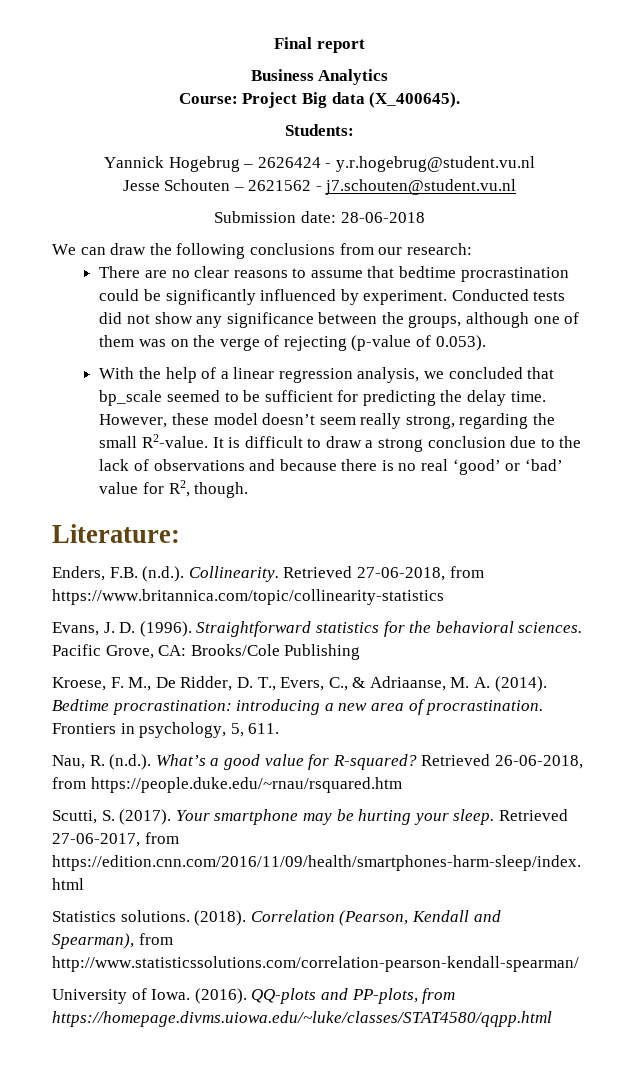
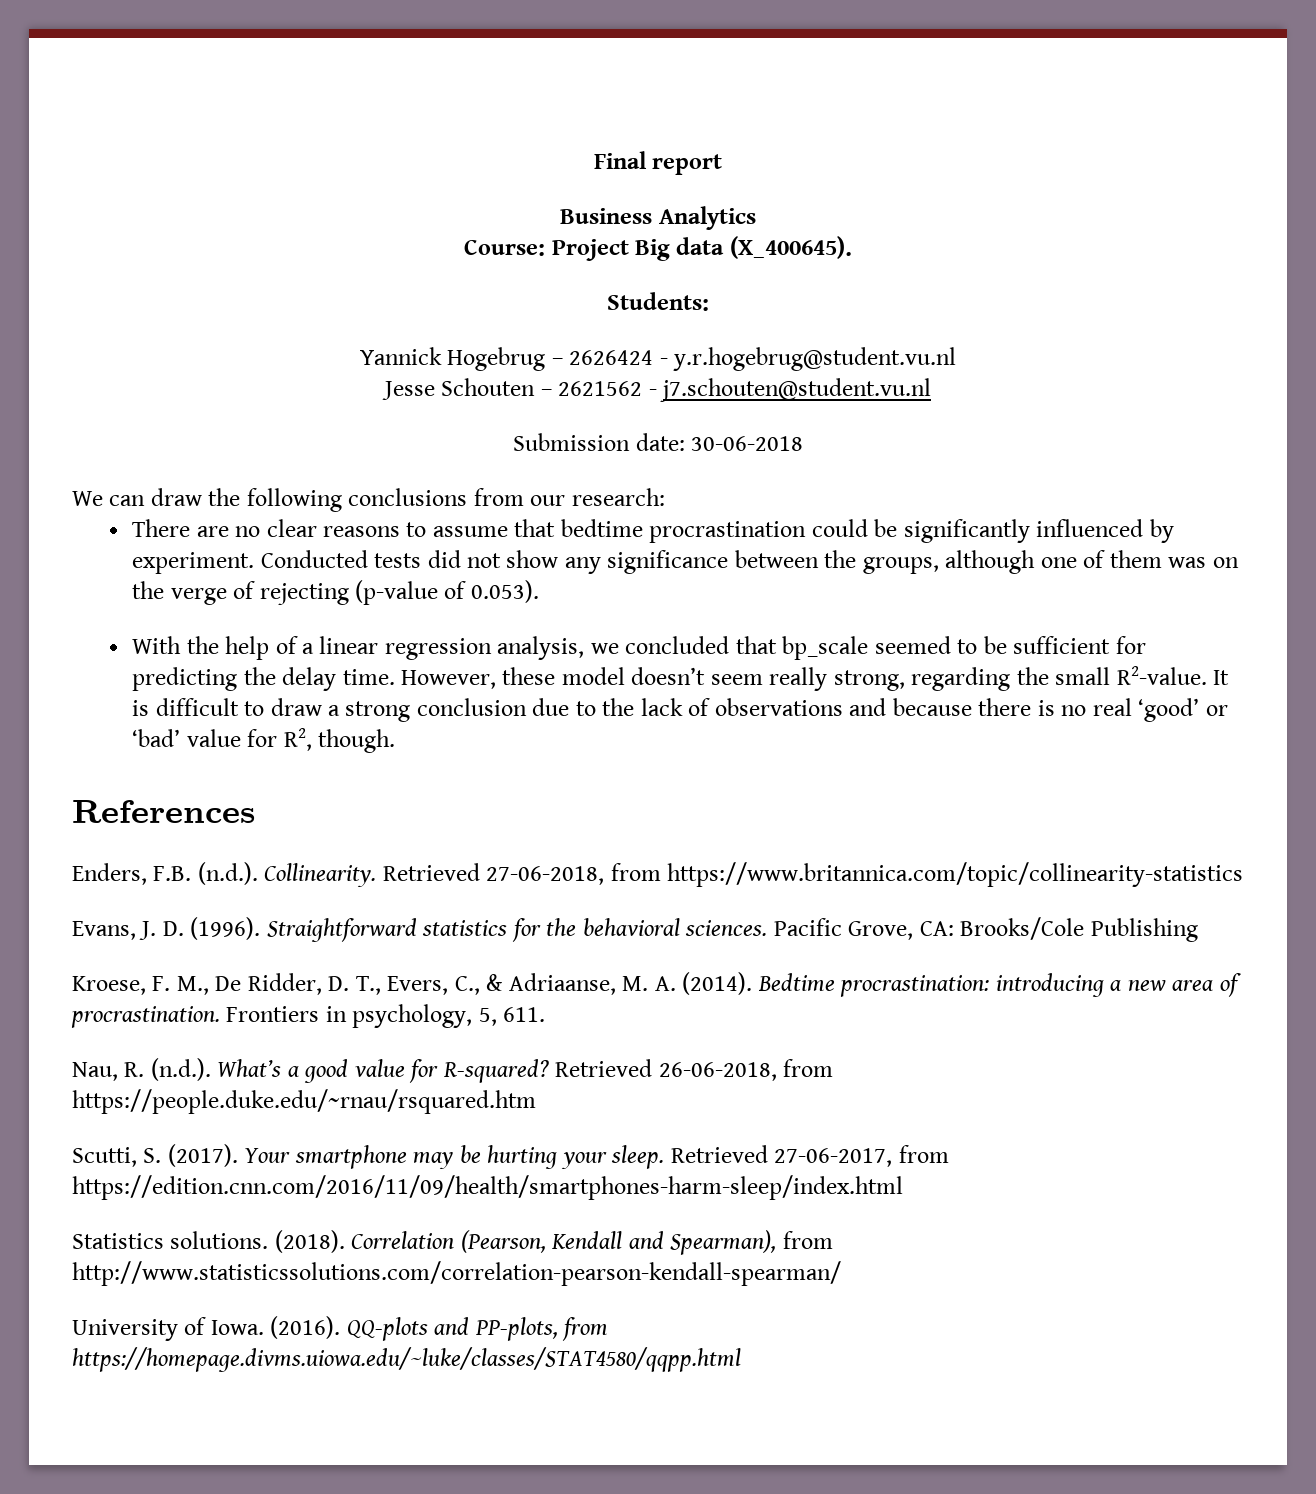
[340,212,425,223] 28-06-2018 -> [690,436,803,451] 30-06-2018
[52,524,180,543] Literature: -> [72,800,255,823] References

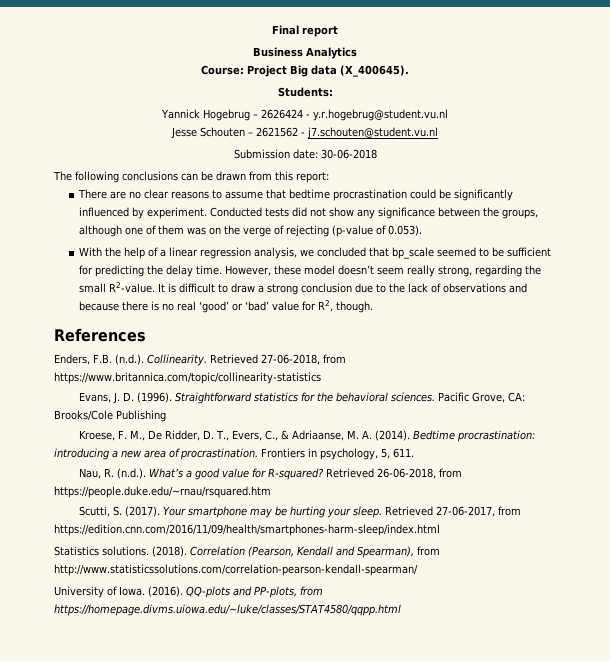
[72,488,665,512] We can draw the following conclusions from our research: -> [53,171,329,183] The following conclusions can be drawn from this report:

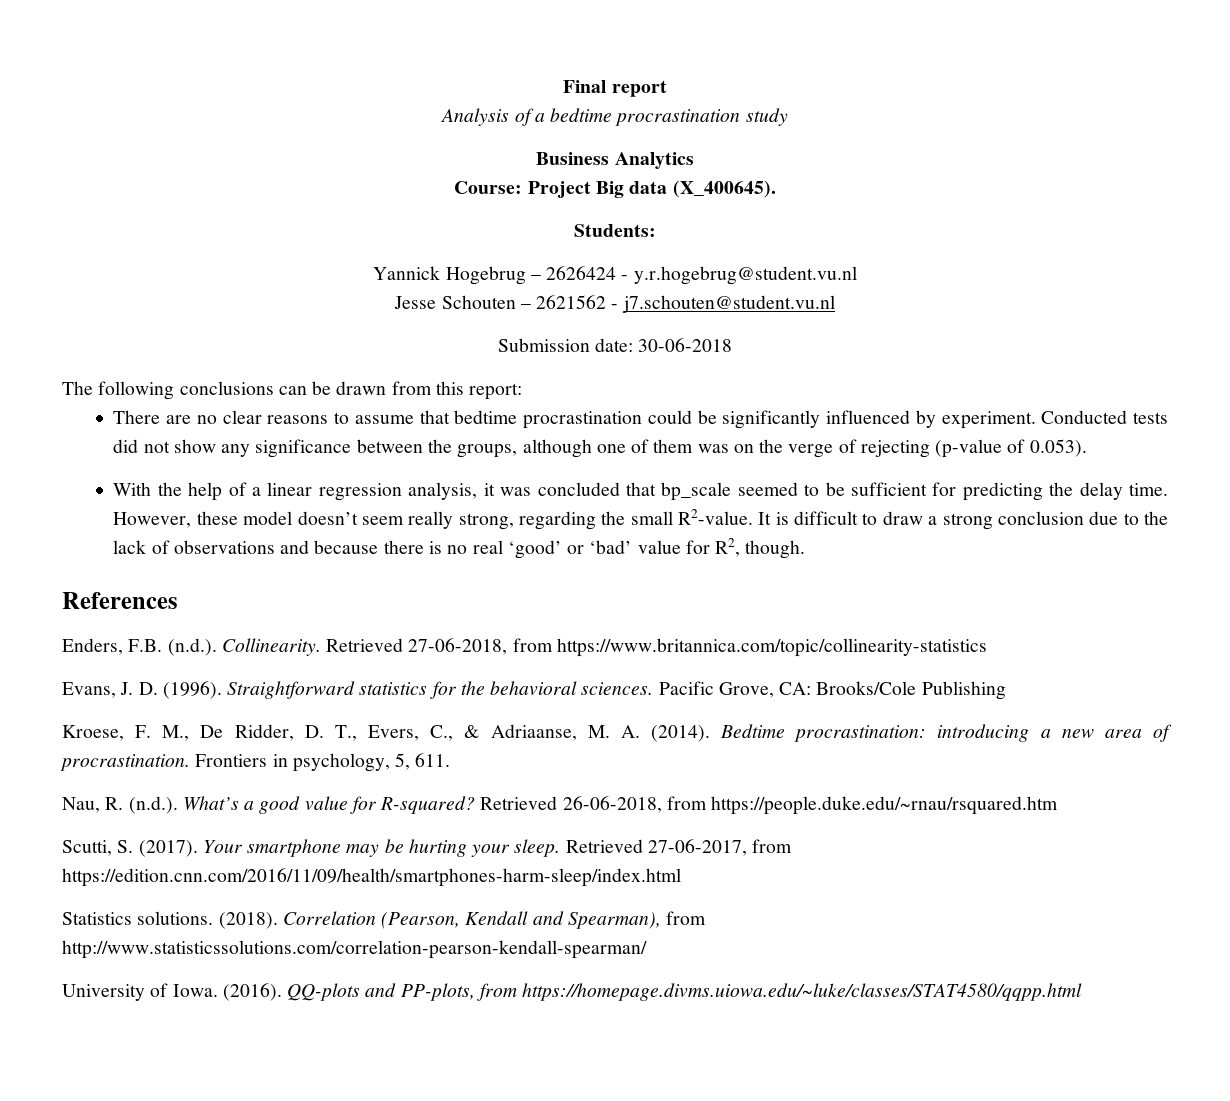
(338, 31) none -> [441,108,788,126] // Analysis of a bedtime procrastination study
[299,249,314,257] we -> [483,483,532,496] it was

